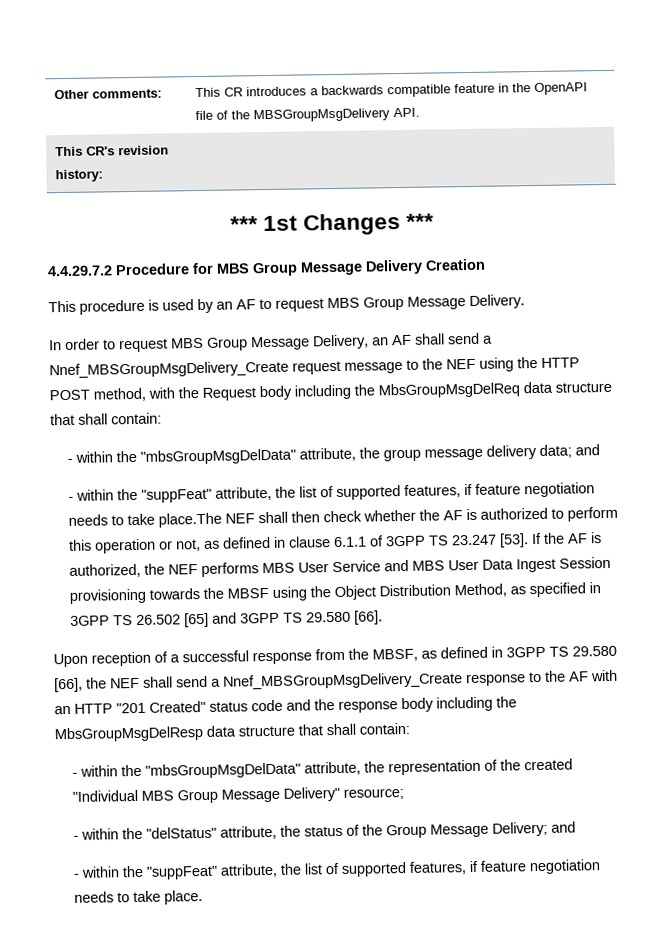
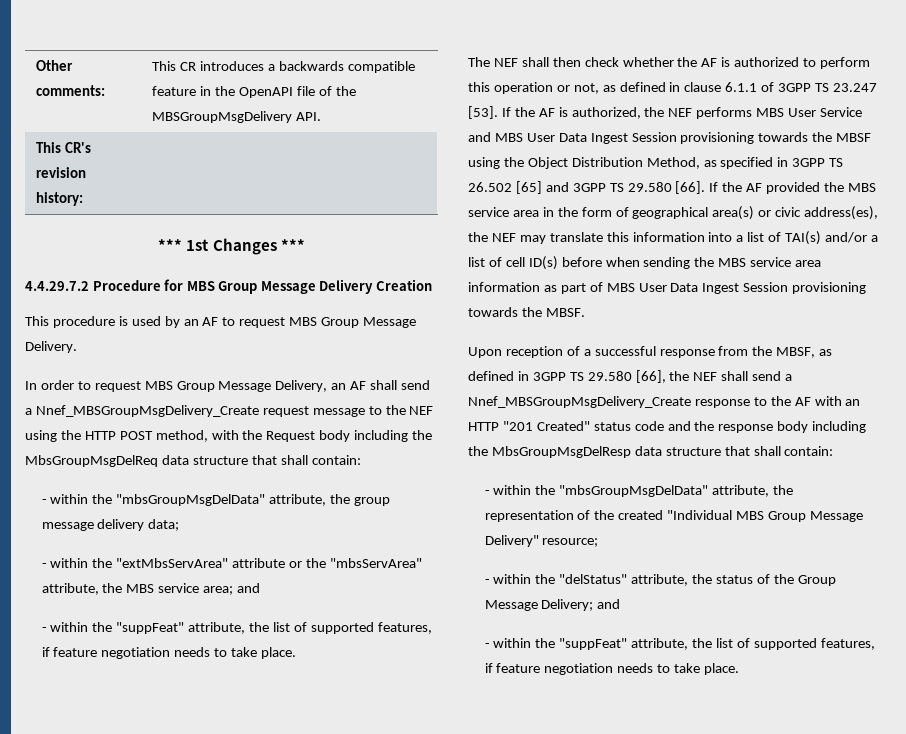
(573, 451) none -> [41,558,422,568] [41,583,234,595] // - within the "extMbsServArea" attribute or the "mbsServArea" attribute, the MBS service area;
[158,512,223,528] place.The -> [260,647,296,659] [468,57,490,67] place. // The
(384, 617) none -> [709,182,876,194] [468,206,879,220] [468,231,878,245] [468,256,822,270] [468,282,867,294] [468,307,585,317] If the AF provided the MBS service area in the form of geographical area(s) or civic address(es), the NEF may translate this information into a list of TAI(s) and/or a list of cell ID(s) before when sending the MBS service area information as part of MBS User Data Ingest Session provisioning towards the MBSF.

